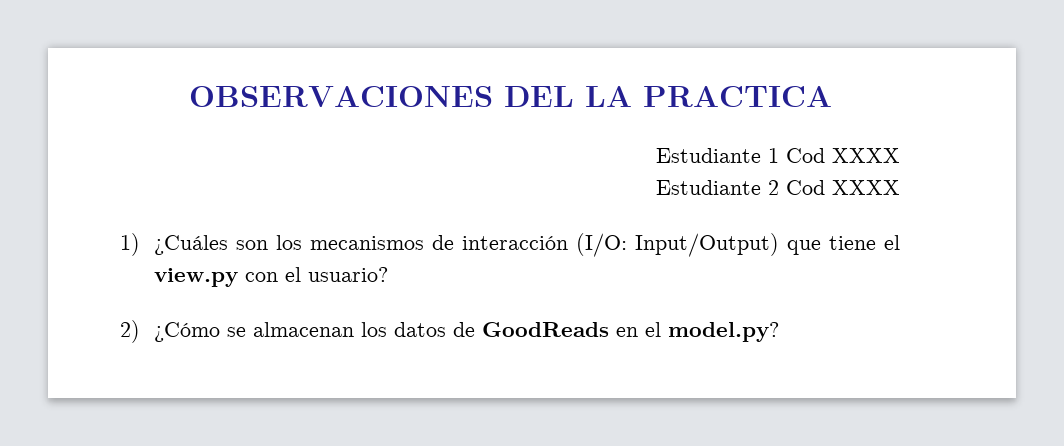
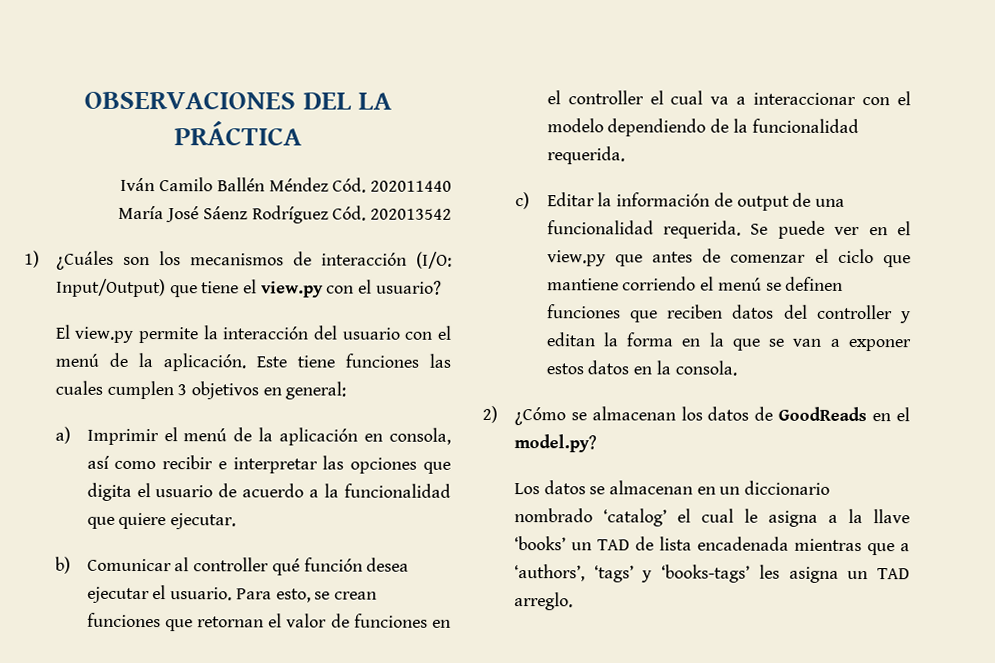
[642,86,832,107] [656,148,900,163] [656,180,900,195] PRACTICA // Estudiante 1 Cod XXXX // Estudiante 2 Cod XXXX -> [174,120,302,146] [120,177,452,193] [118,205,452,224] PRÁCTICA // Iván Camilo Ballén Méndez Cód. 202011440 // María José Sáenz Rodríguez Cód. 202013542
(389, 274) none -> [54,324,452,344] [54,352,452,372] [54,380,347,400] [54,426,451,446] [86,455,452,474] [86,482,451,501] [86,512,237,530] [54,556,410,576] [86,585,378,604] [86,612,451,632] [546,90,911,106] [546,118,859,137] [546,146,625,165] [514,192,846,211] [546,220,911,239] [546,248,911,268] [546,276,844,291] [546,304,911,324] [545,332,911,352] [545,360,737,376] // El view.py permite la interacción del usuario con el menú de la aplicación. Este tiene funciones las cuales cumplen 3 objetivos en general: // a) Imprimir el menú de la aplicación en consola, así como recibir e interpretar las opciones que digita el usuario de acuerdo a la funcionalidad que quiere ejecutar. // b) Comunicar al controller qué función desea ejecutar el usuario. Para esto, se crean funciones que retornan el valor de funciones en el controller el cual va a interaccionar con el modelo dependiendo de la funcionalidad requerida. // c) Editar la información de output de una funcionalidad requerida. Se puede ver en el view.py que antes de comenzar el ciclo que mantiene corriendo el menú se definen funciones que reciben datos del controller y editan la forma en la que se van a exponer estos datos en la consola.
(780, 332) none -> [513,480,831,495] [513,508,910,527] [513,536,910,556] [513,564,910,583] [513,592,573,611] // Los datos se almacenan en un diccionario nombrado ‘catalog’ el cual le asigna a la llave ‘books’ un TAD de lista encadenada mientras que a ‘authors’, ‘tags’ y ‘books-tags’ les asigna un TAD arreglo.

